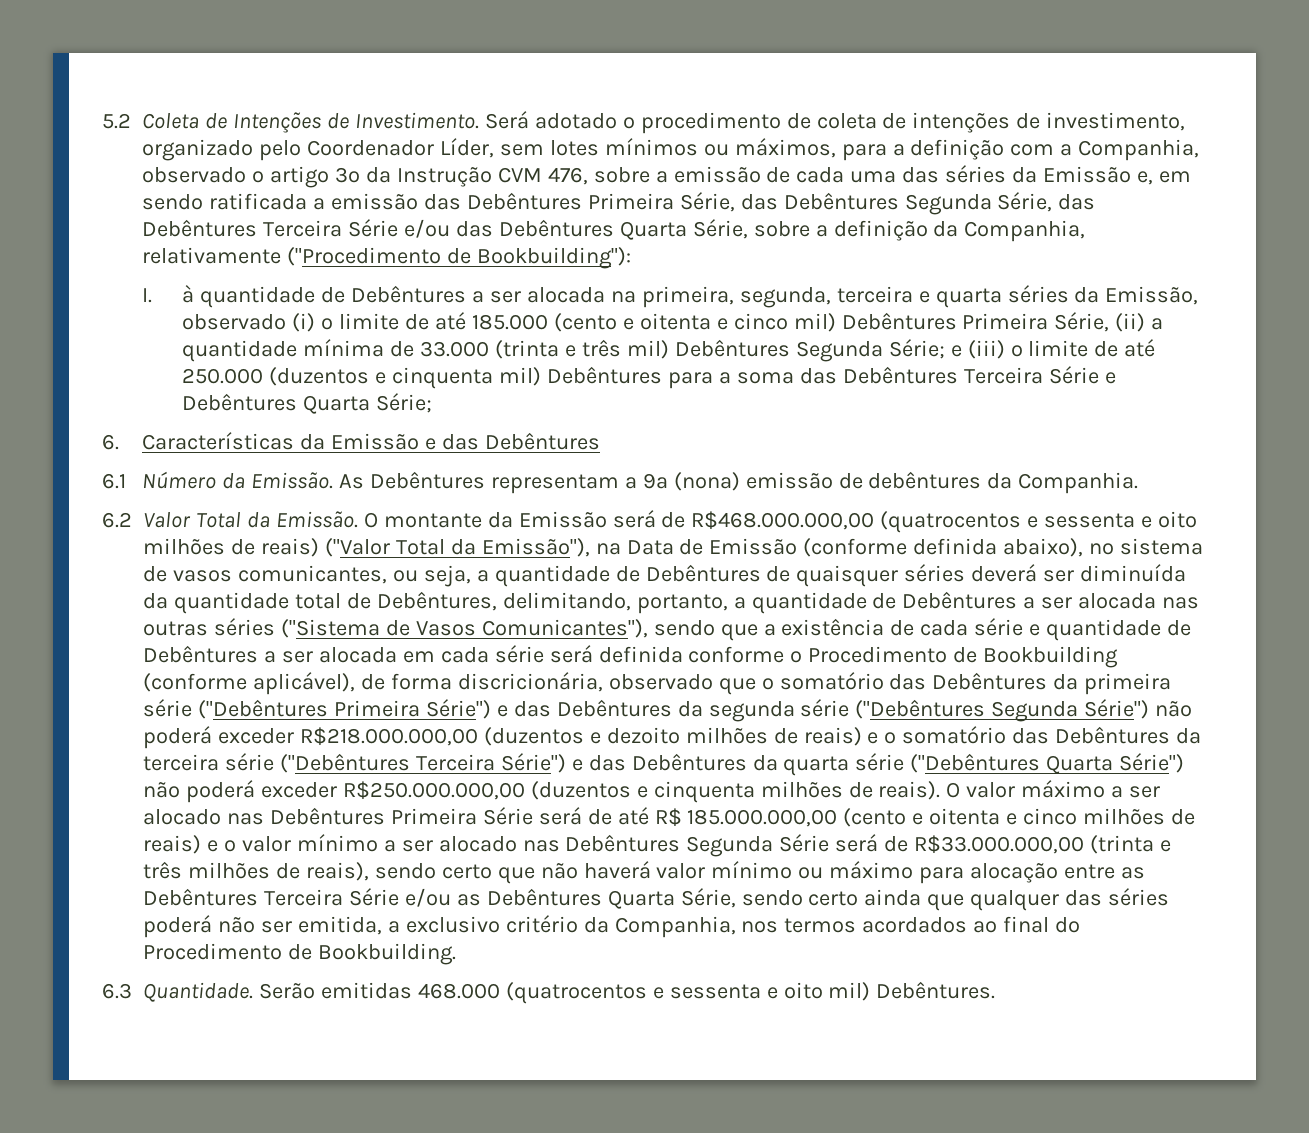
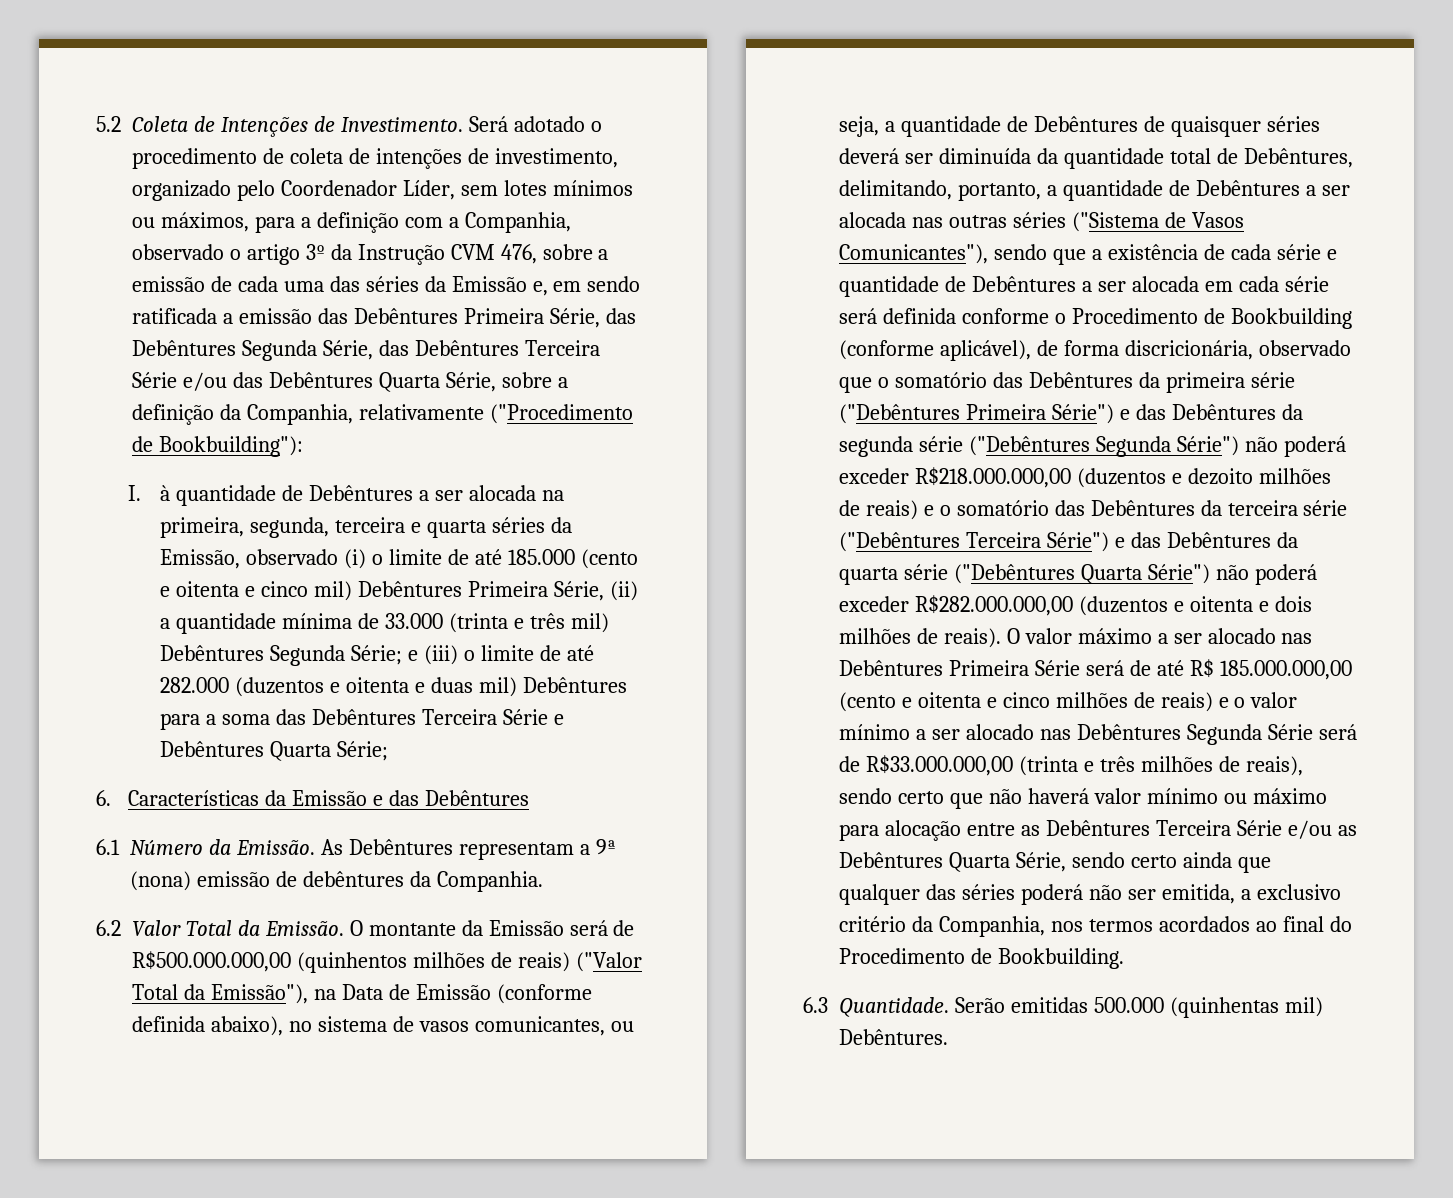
[182,367,494,389] 250.000 (duzentos e cinquenta -> [160,677,474,697] 282.000 (duzentos e oitenta e duas
[691,511,1198,533] R$468.000.000,00 (quatrocentos e sessenta e oito -> [132,951,407,973] R$500.000.000,00 (quinhentos
[342,781,755,803] R$250.000.000,00 (duzentos e cinquenta -> [914,595,1312,616] R$282.000.000,00 (duzentos e oitenta e dois
[417,982,823,1004] 468.000 (quatrocentos e sessenta e oito -> [1093,997,1279,1018] 500.000 (quinhentas

